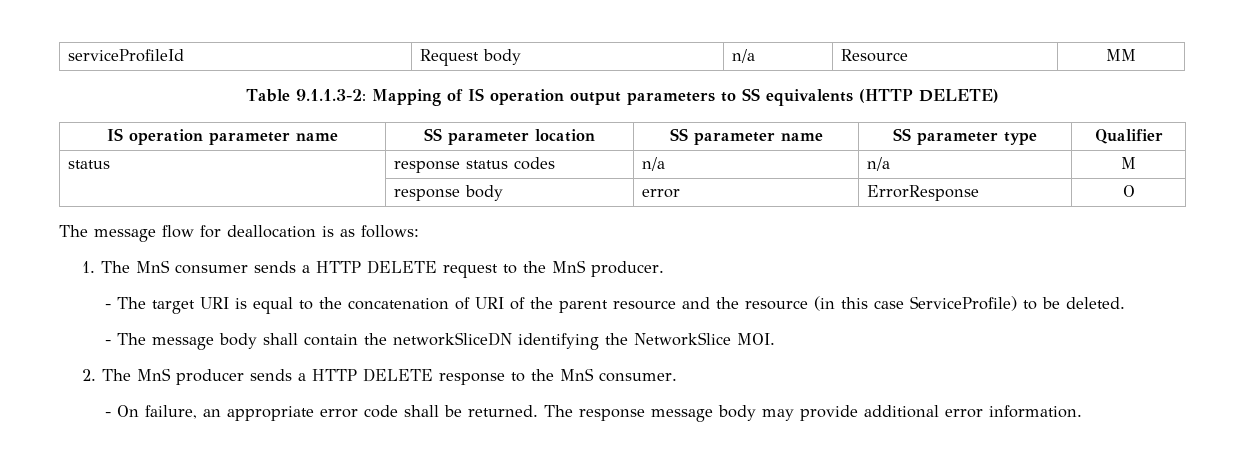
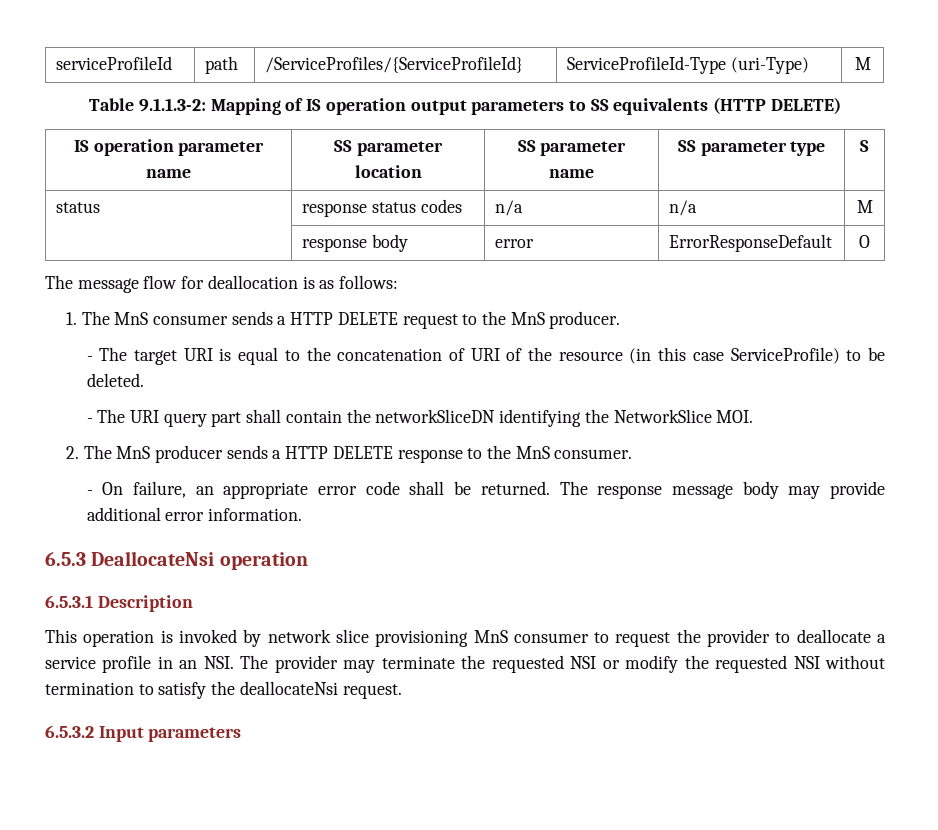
[420,49,522,66] [732,49,756,63] [841,49,909,62] [1106,49,1136,61] Request body | n/a | Resource | MM -> [205,56,239,74] [265,56,524,73] [567,56,809,74] [854,57,871,70] path | /ServiceProfiles/{ServiceProfileId} | ServiceProfileId-Type (uri-Type) | M
[1094,129,1163,144] Qualifier -> [860,140,869,152] S
[867,185,980,201] ErrorResponse -> [669,234,833,252] ErrorResponseDefault
[559,297,740,313] parent resource and the -> (553, 354) none
[152,333,258,350] message body -> [130,410,242,427] URI query part
(1083, 411) none -> [45,551,308,570] [45,595,193,612] [45,629,886,647] [45,655,886,673] [45,681,402,699] [45,725,242,742] // 6.5.3 DeallocateNsi operation // 6.5.3.1 Description // This operation is invoked by network slice provisioning MnS consumer to request the provider to deallocate a service profile in an NSI. The provider may terminate the requested NSI or modify the requested NSI without termination to satisfy the deallocateNsi request. // 6.5.3.2 Input parameters

